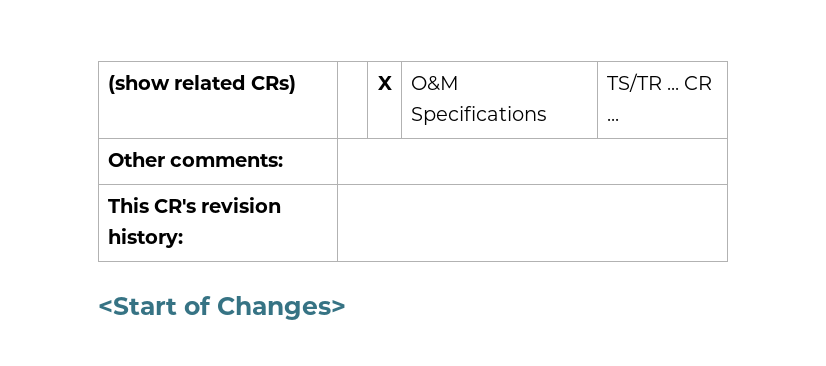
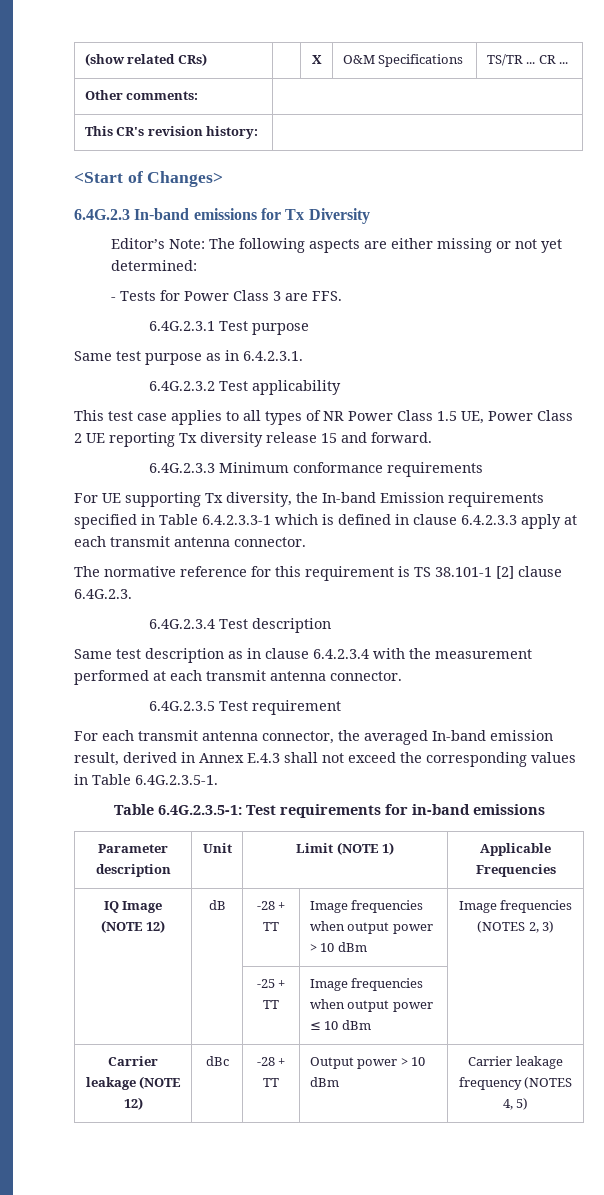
(346, 308) none -> [74,208,370,224] [111,238,563,253] [111,260,198,271] [111,290,343,301] [148,321,309,335] [74,350,303,365] [148,380,341,395] [74,410,573,425] [74,432,432,447] [148,462,483,477] [74,492,544,507] [74,514,577,529] [74,536,306,547] [74,566,562,581] [74,589,132,599] [148,618,331,633] [74,648,532,663] [74,670,402,685] [148,700,341,715] [74,730,553,745] [74,752,576,767] [74,774,218,785] [113,804,545,818] [98,844,168,853] [95,864,171,877] [202,843,232,853] [296,842,394,855] [479,843,551,856] [475,864,556,877] [103,901,163,913] [101,920,165,933] [208,900,226,910] [256,901,286,910] [263,922,279,931] [309,900,424,913] [309,921,433,934] [309,942,367,952] [458,900,573,913] [476,921,555,933] [256,979,286,988] [263,1000,279,1009] [309,978,424,991] [309,999,433,1012] [309,1020,371,1030] [108,1056,158,1066] [85,1076,182,1090] [123,1097,143,1110] [205,1056,229,1066] [256,1057,286,1066] [263,1078,279,1087] [309,1057,426,1069] [309,1077,339,1087] [468,1056,563,1069] [458,1077,573,1090] [502,1098,529,1110] // 6.4G.2.3 In-band emissions for Tx Diversity // Editor’s Note: The following aspects are either missing or not yet determined: // - Tests for Power Class 3 are FFS. // 6.4G.2.3.1 Test purpose // Same test purpose as in 6.4.2.3.1. // 6.4G.2.3.2 Test applicability // This test case applies to all types of NR Power Class 1.5 UE, Power Class 2 UE reporting Tx diversity release 15 and forward. // 6.4G.2.3.3 Minimum conformance requirements // For UE supporting Tx diversity, the In-band Emission requirements specified in Table 6.4.2.3.3-1 which is defined in clause 6.4.2.3.3 apply at each transmit antenna connector. // The normative reference for this requirement is TS 38.101-1 [2] clause 6.4G.2.3. // 6.4G.2.3.4 Test description // Same test description as in clause 6.4.2.3.4 with the measurement performed at each transmit antenna connector. // 6.4G.2.3.5 Test requirement // For each transmit antenna connector, the averaged In-band emission result, derived in Annex E.4.3 shall not exceed the corresponding values in Table 6.4G.2.3.5-1. // Table 6.4G.2.3.5-1: Test requirements for in-band emissions // Parameter description | Unit | Limit (NOTE 1) | Applicable Frequencies // IQ Image (NOTE 12) | dB | -28 + TT | Image frequencies when output power > 10 dBm | Image frequencies (NOTES 2, 3) // | | -25 + TT | Image frequencies when output power ≤ 10 dBm | // Carrier leakage (NOTE 12) | dBc | -28 + TT | Output power > 10 dBm | Carrier leakage frequency (NOTES 4, 5)

